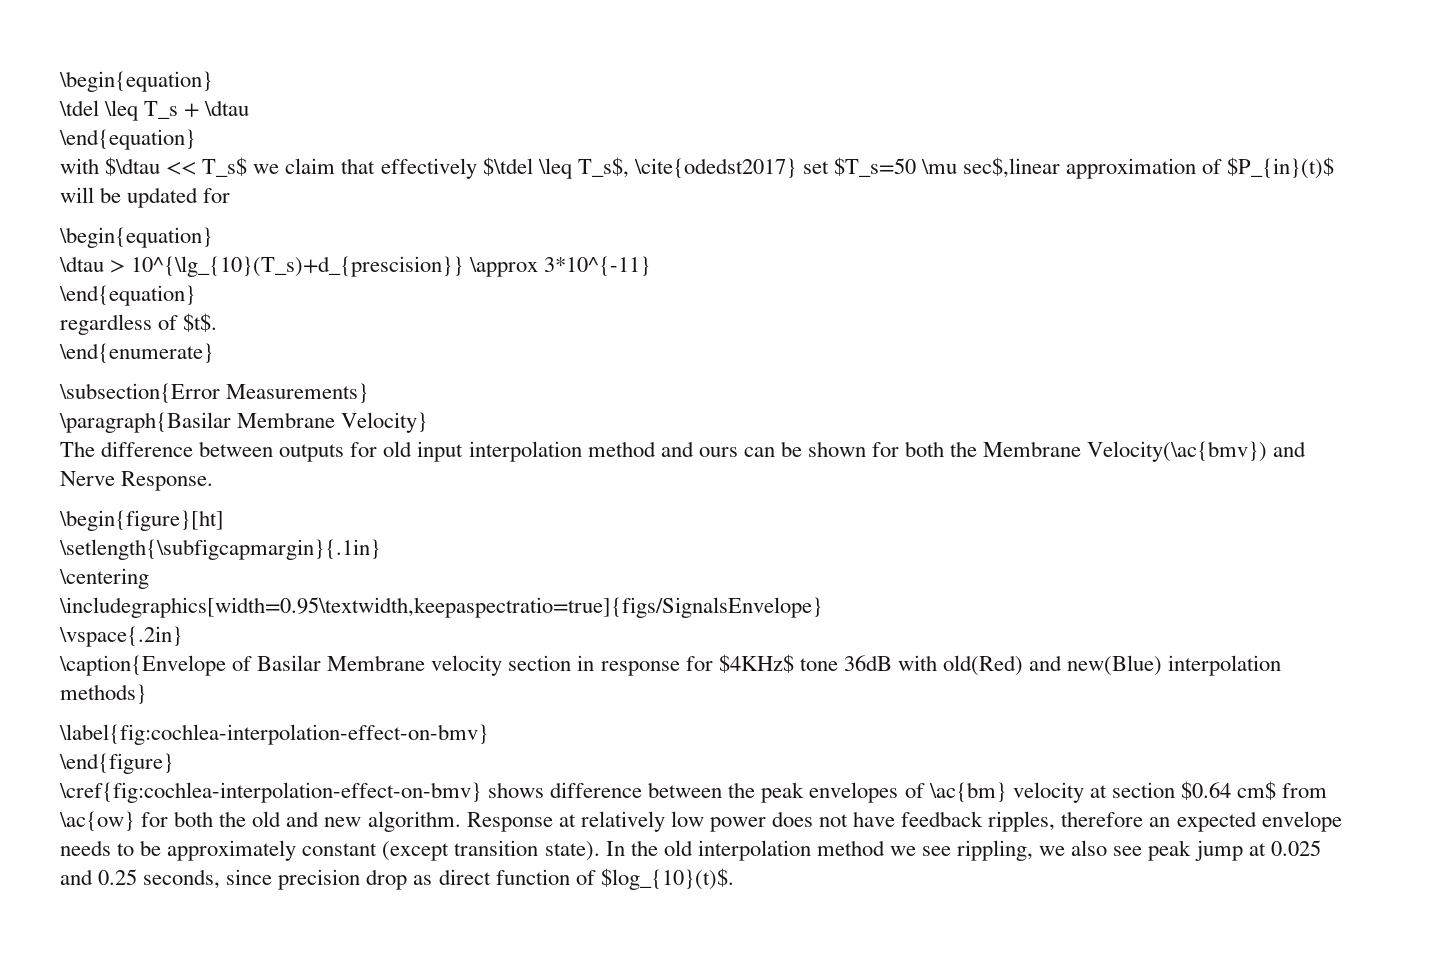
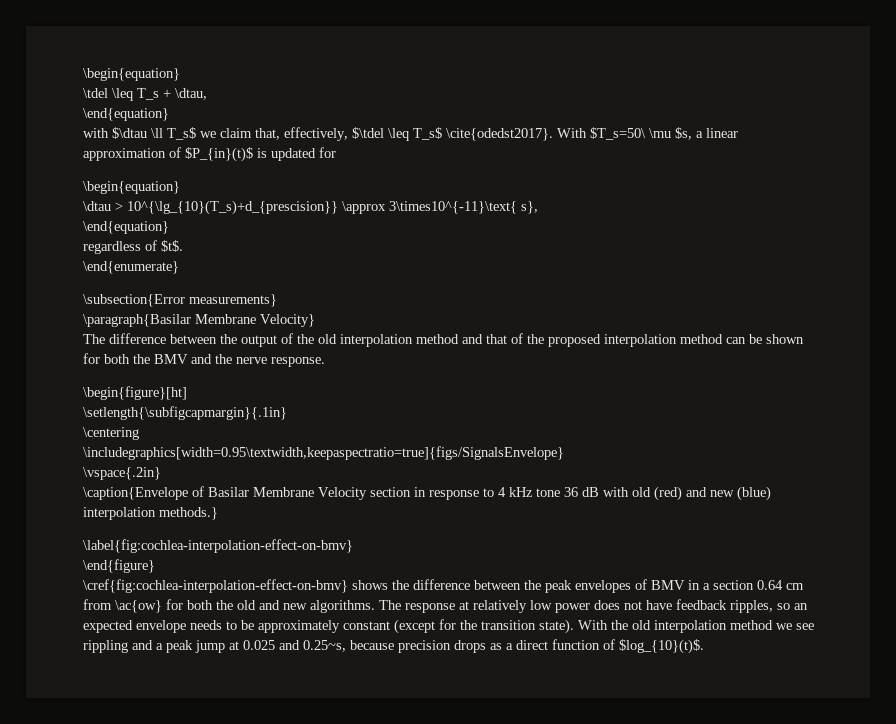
[204,100,250,116] \dtau -> [175,88,207,100] \dtau,
[166,161,197,175] << -> [151,128,163,138] \ll
[341,157,1061,179] that effectively $\tdel \leq T_s$, \cite{odedst2017} set $T_s=50 \mu sec$,linear -> [255,127,738,141] that, effectively, $\tdel \leq T_s$ \cite{odedst2017}. With $T_s=50\ \mu $s, a linear
[60,187,122,203] will be -> [257,148,267,158] is
[544,256,652,276] 3*10^{-11} -> [389,201,538,214] 3\times10^{-11}\text{ s},
[226,383,370,403] Measurements} -> [189,294,277,307] measurements}
[279,441,738,462] outputs for old input interpolation method and ours -> [220,333,723,347] the output of the old interpolation method and that of the proposed interpolation method
[983,441,1307,462] [60,471,214,491] Membrane Velocity(\ac{bmv}) and Nerve Response. -> [154,354,325,367] BMV and the nerve response.
[431,655,503,676] velocity -> [318,487,367,500] Velocity
[685,654,1282,676] [60,684,147,704] for $4KHz$ tone 36dB with old(Red) and new(Blue) interpolation methods} -> [483,486,771,501] [83,507,218,520] to 4 kHz tone 36 dB with old (red) and new (blue) interpolation methods.}
(545, 790) none -> [392,580,409,590] the
[928,781,1276,803] \ac{bm} velocity at section $0.64 cm$ -> [651,580,804,590] BMV in a section 0.64 cm
[367,811,553,832] algorithm. Response -> [310,600,455,613] algorithms. The response
[1061,811,1144,827] therefore -> [777,603,790,610] so
(450, 851) none -> [439,619,477,630] for the
[605,841,625,856] In -> [578,620,608,630] With
[957,840,1143,861] rippling, we also see -> [83,640,163,653] rippling and a
[98,869,433,890] 0.25 seconds, since precision drop as -> [303,640,513,653] 0.25~s, because precision drops as a

